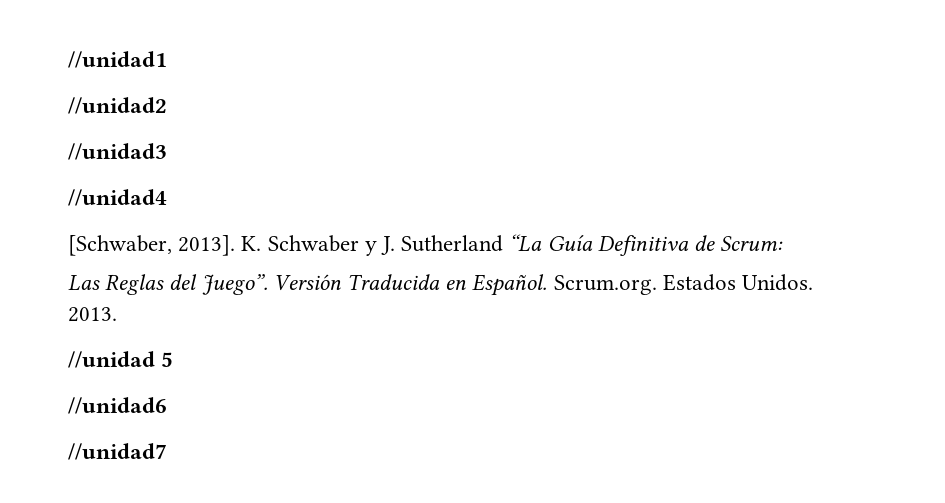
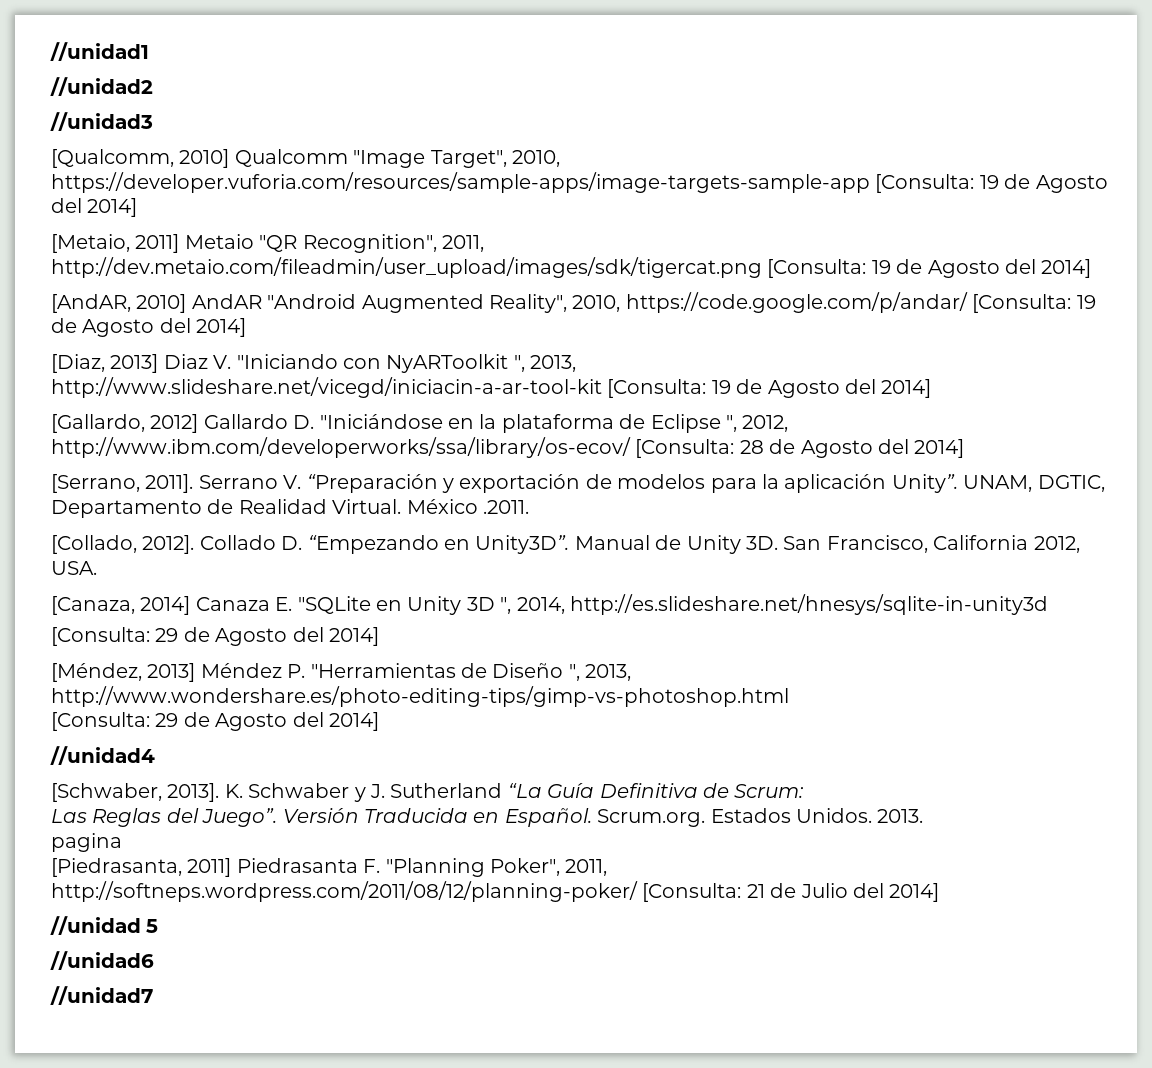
(167, 151) none -> [51,149,560,168] [51,172,1108,193] [51,198,138,217] [51,234,484,253] [51,257,1092,278] [51,292,1096,313] [51,318,247,337] [51,354,577,373] [51,377,932,398] [51,414,789,433] [51,437,965,458] [51,474,1105,493] [51,499,529,518] [51,535,1080,554] [51,561,97,575] [51,594,1048,615] [51,627,379,646] [51,663,632,682] [51,686,789,707] [51,712,379,731] // [Qualcomm, 2010] Qualcomm "Image Target", 2010, https://developer.vuforia.com/resources/sample-apps/image-targets-sample-app [Consulta: 19 de Agosto del 2014] // [Metaio, 2011] Metaio "QR Recognition", 2011, http://dev.metaio.com/fileadmin/user_upload/images/sdk/tigercat.png [Consulta: 19 de Agosto del 2014] // [AndAR, 2010] AndAR "Android Augmented Reality", 2010, https://code.google.com/p/andar/ [Consulta: 19 de Agosto del 2014] // [Diaz, 2013] Diaz V. "Iniciando con NyARToolkit ", 2013, http://www.slideshare.net/vicegd/iniciacin-a-ar-tool-kit [Consulta: 19 de Agosto del 2014] // [Gallardo, 2012] Gallardo D. "Iniciándose en la plataforma de Eclipse ", 2012, http://www.ibm.com/developerworks/ssa/library/os-ecov/ [Consulta: 28 de Agosto del 2014] // [Serrano, 2011]. Serrano V. “Preparación y exportación de modelos para la aplicación Unity”. UNAM, DGTIC, Departamento de Realidad Virtual. México .2011. // [Collado, 2012]. Collado D. “Empezando en Unity3D”. Manual de Unity 3D. San Francisco, California 2012, USA. // [Canaza, 2014] Canaza E. "SQLite en Unity 3D ", 2014, http://es.slideshare.net/hnesys/sqlite-in-unity3d // [Consulta: 29 de Agosto del 2014] // [Méndez, 2013] Méndez P. "Herramientas de Diseño ", 2013, http://www.wondershare.es/photo-editing-tips/gimp-vs-photoshop.html // [Consulta: 29 de Agosto del 2014]
(117, 314) none -> [51,833,122,852] [51,858,608,877] [51,881,940,902] // pagina // [Piedrasanta, 2011] Piedrasanta F. "Planning Poker", 2011, http://softneps.wordpress.com/2011/08/12/planning-poker/ [Consulta: 21 de Julio del 2014]

